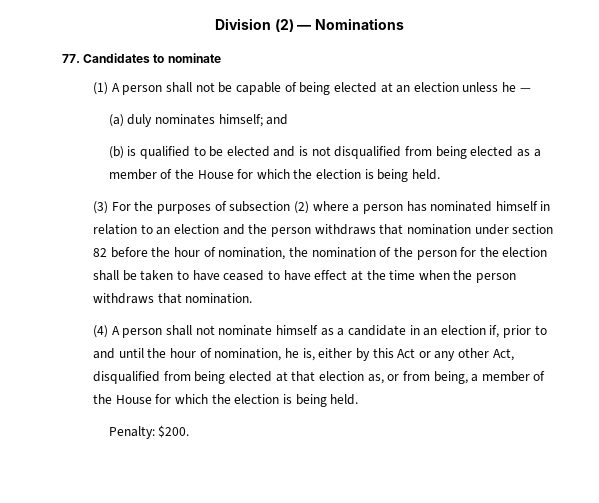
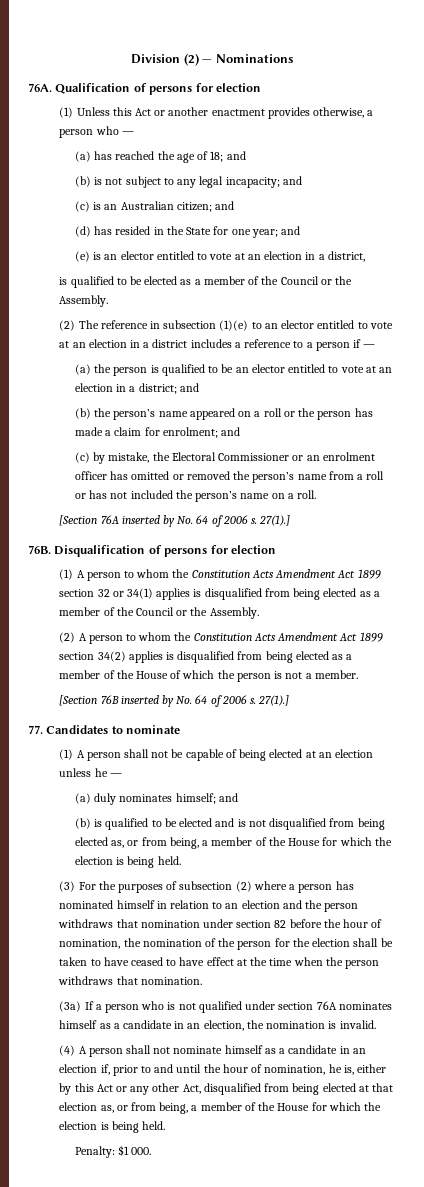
(405, 24) none -> [28,83,261,95] [59,107,374,119] [59,126,134,138] [74,151,246,163] [74,176,302,188] [74,201,235,212] [74,226,301,238] [74,251,365,262] [59,276,353,288] [59,295,109,307] [59,320,393,331] [59,339,376,351] [74,364,393,376] [74,383,199,394] [74,408,373,420] [74,427,241,438] [74,452,375,464] [74,471,385,483] [74,490,317,502] [59,515,291,527] [28,545,276,557] [59,569,381,581] [59,588,380,600] [59,607,259,619] [59,632,383,644] [59,651,353,663] [59,670,358,682] [59,695,290,707] // 76A. Qualification of persons for election // (1) Unless this Act or another enactment provides otherwise, a person who — // (a) has reached the age of 18; and // (b) is not subject to any legal incapacity; and // (c) is an Australian citizen; and // (d) has resided in the State for one year; and // (e) is an elector entitled to vote at an election in a district, // is qualified to be elected as a member of the Council or the Assembly. // (2) The reference in subsection (1)(e) to an elector entitled to vote at an election in a district includes a reference to a person if — // (a) the person is qualified to be an elector entitled to vote at an election in a district; and // (b) the person’s name appeared on a roll or the person has made a claim for enrolment; and // (c) by mistake, the Electoral Commissioner or an enrolment officer has omitted or removed the person’s name from a roll or has not included the person’s name on a roll. // [Section 76A inserted by No. 64 of 2006 s. 27(1).] // 76B. Disqualification of persons for election // (1) A person to whom the Constitution Acts Amendment Act 1899 section 32 or 34(1) applies is disqualified from being elected as a member of the Council or the Assembly. // (2) A person to whom the Constitution Acts Amendment Act 1899 section 34(2) applies is disqualified from being elected as a member of the House of which the person is not a member. // [Section 76B inserted by No. 64 of 2006 s. 27(1).]
[516,149,530,157] as -> [111,837,199,849] as, or from being,
(253, 298) none -> [59,1001,392,1013] [59,1020,376,1031] // (3a) If a person who is not qualified under section 76A nominates himself as a candidate in an election, the nomination is invalid.
[158,425,190,438] $200. -> [118,1145,152,1156] $1 000.

